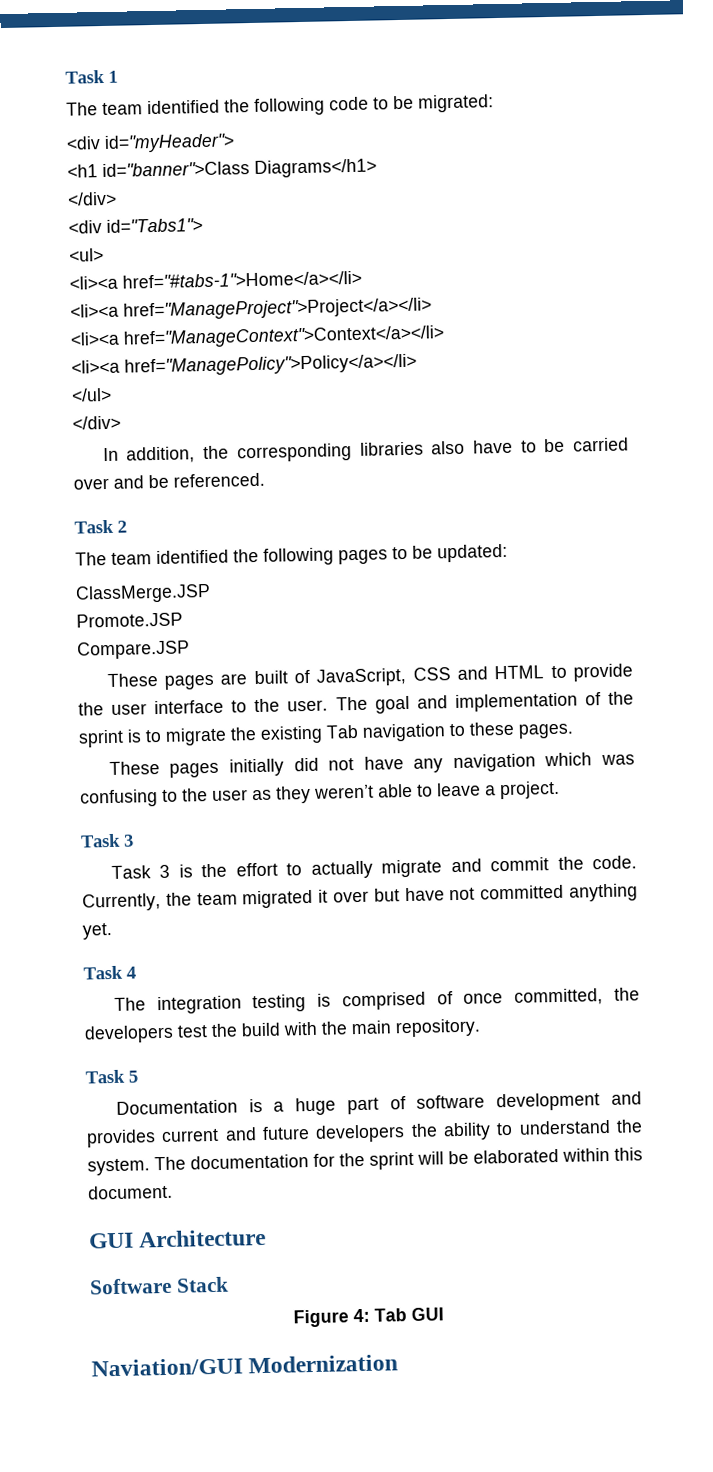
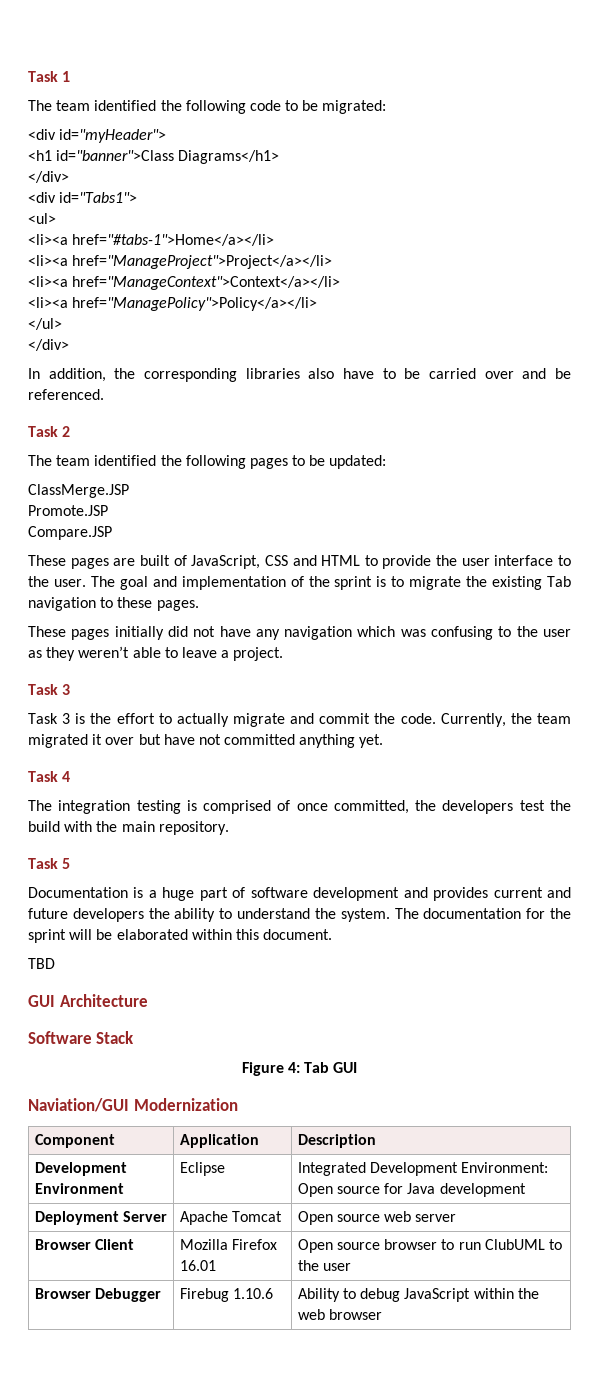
(173, 1192) none -> [28,958,55,969] // TBD
(399, 1364) none -> [34,1134,115,1148] [179,1134,259,1148] [297,1134,376,1148] [34,1162,127,1176] [34,1183,124,1194] [179,1162,225,1176] [297,1162,549,1176] [297,1183,526,1197] [34,1211,168,1225] [179,1211,283,1225] [297,1211,457,1225] [34,1239,135,1250] [179,1239,278,1250] [179,1260,216,1271] [297,1239,562,1253] [297,1260,352,1271] [34,1288,162,1302] [179,1288,274,1302] [297,1288,539,1302] [297,1309,383,1320] // Component | Application | Description // Development Environment | Eclipse | Integrated Development Environment: Open source for Java development // Deployment Server | Apache Tomcat | Open source web server // Browser Client | Mozilla Firefox 16.01 | Open source browser to run ClubUML to the user // Browser Debugger | Firebug 1.10.6 | Ability to debug JavaScript within the web browser

